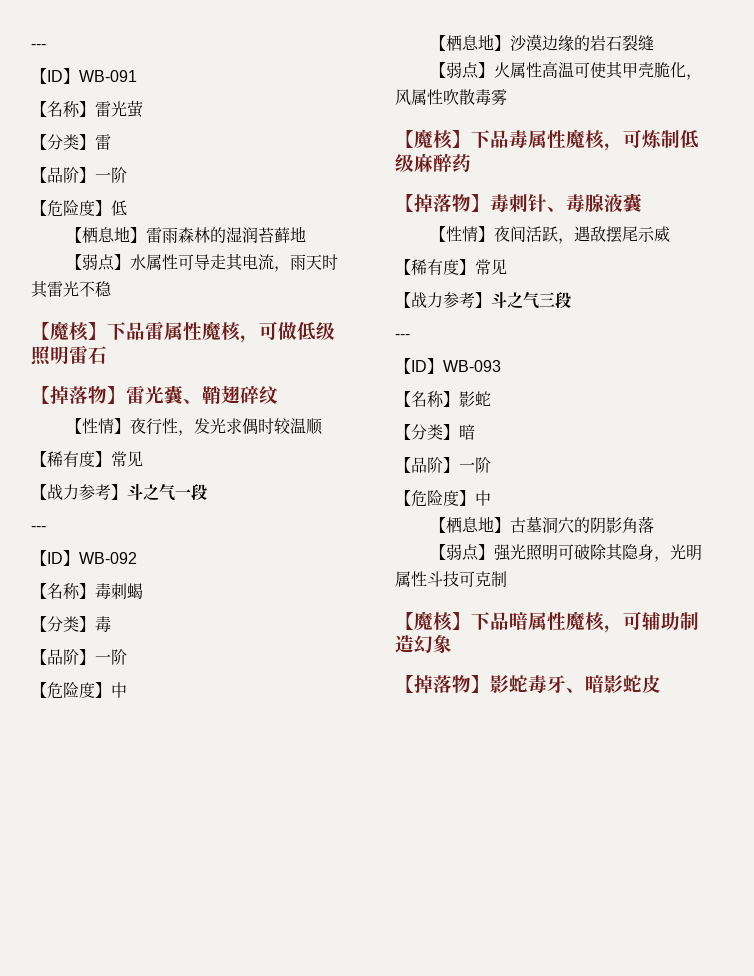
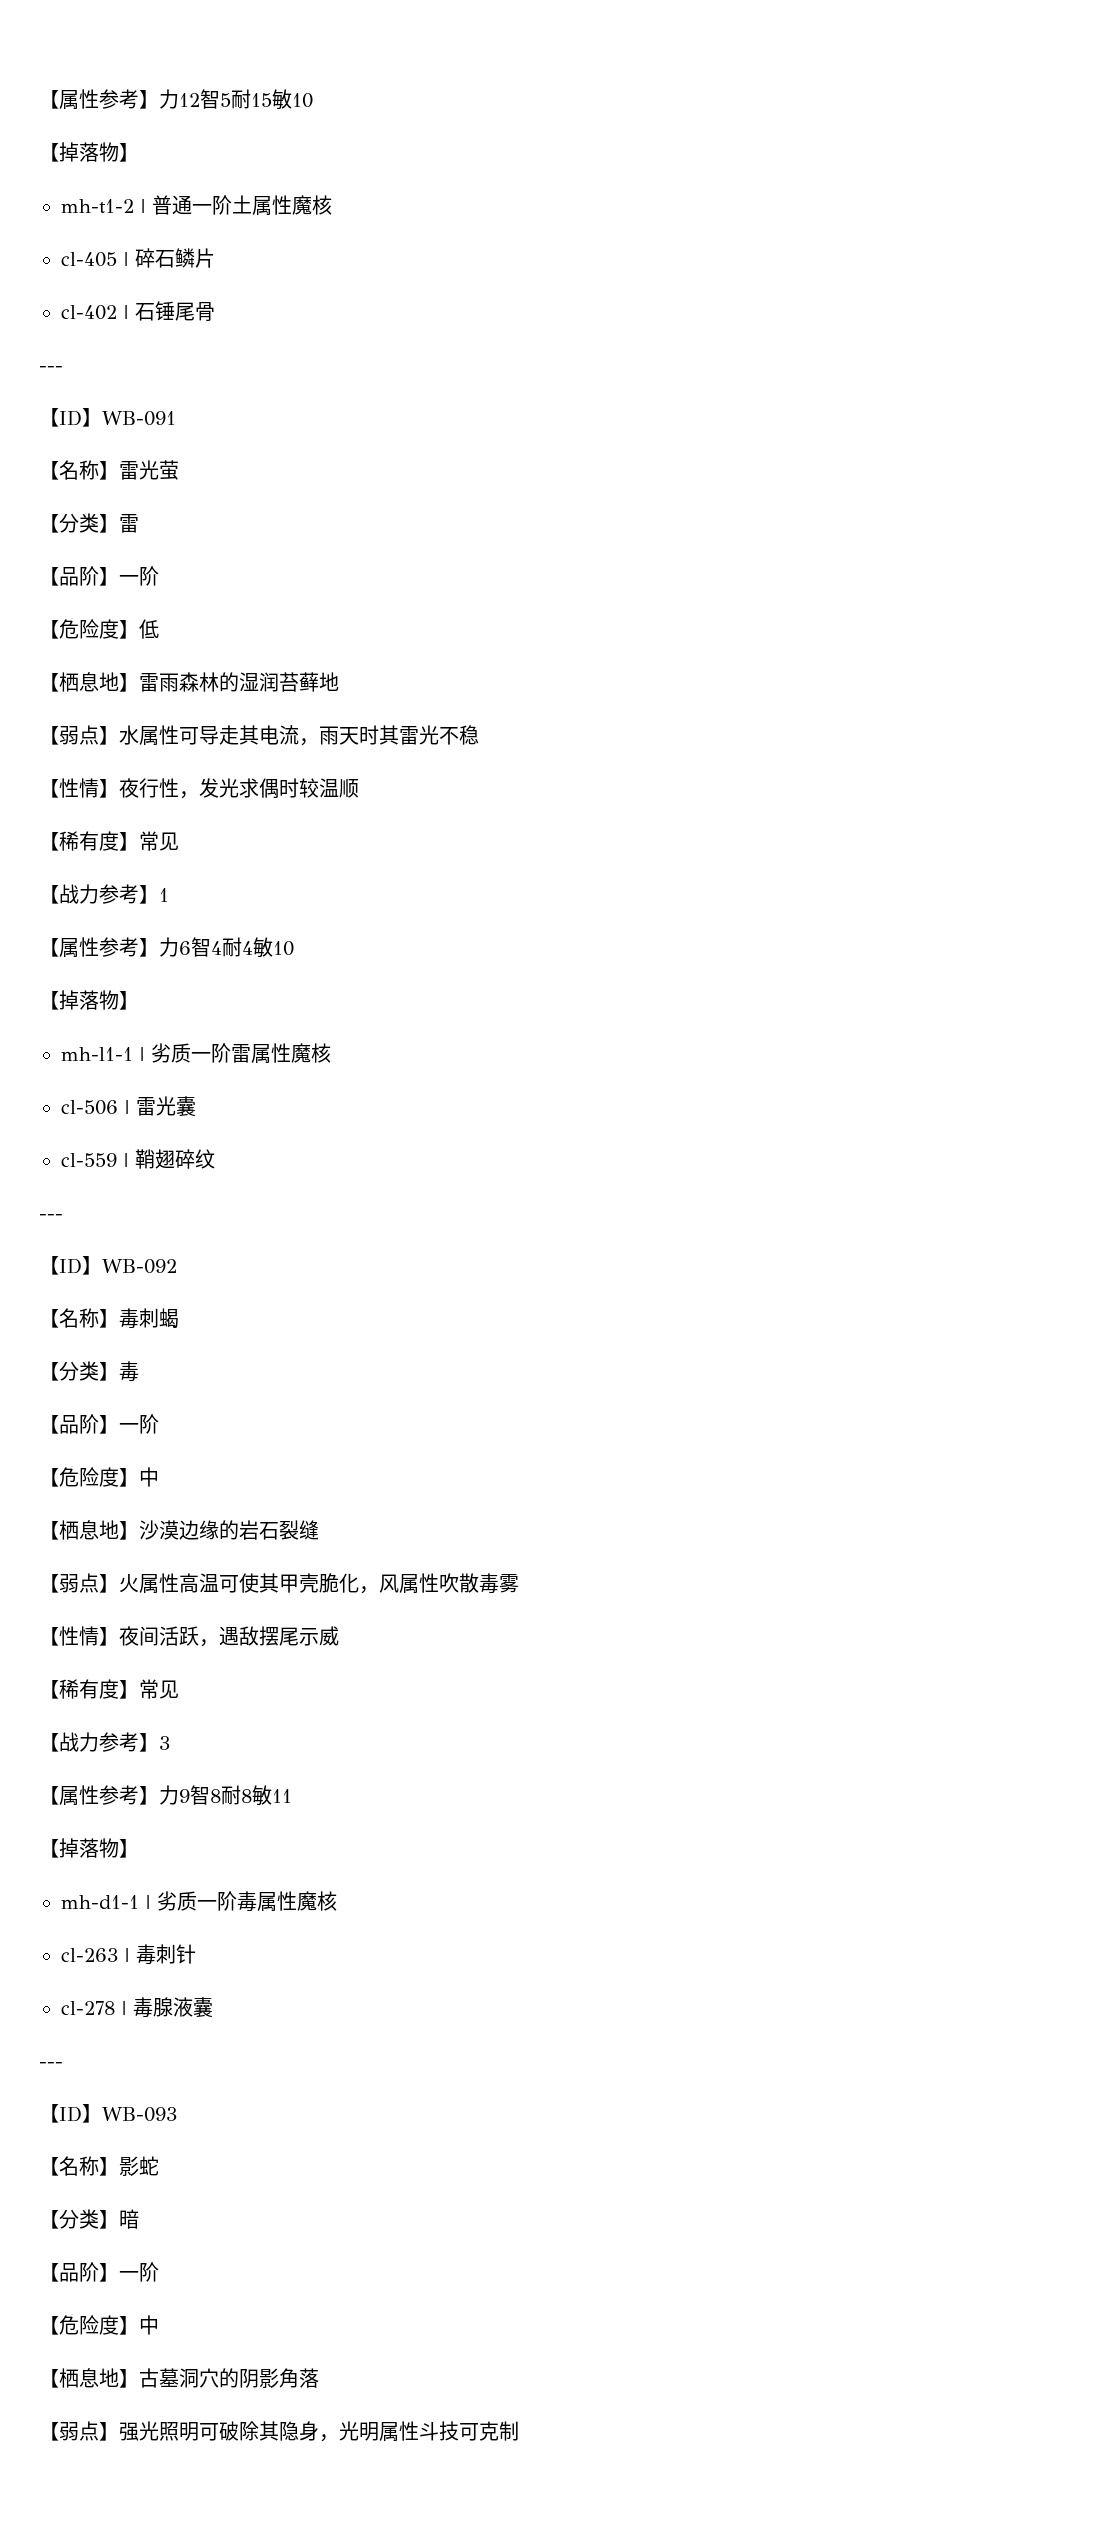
(31, 46) none -> [39,89,313,110] [39,142,139,162] [61,195,332,216] [61,248,215,268] [61,301,215,321] 【属性参考】力12智5耐15敏10 // 【掉落物】 // mh-t1-2 | 普通一阶土属性魔核 // cl-405 | 碎石鳞片 // cl-402 | 石锤尾骨 //
[31,321,335,343] [31,345,107,366] [31,385,278,405] // 【魔核】下品雷属性魔核，可做低级照明雷石 // 【掉落物】雷光囊、鞘翅碎纹 -> (479, 735) none
[127,483,207,501] 斗之气一段 -> [159,888,169,902] [39,937,294,958] [39,990,139,1010] [61,1043,331,1064] [61,1096,196,1117] [61,1149,215,1169] 1 // 【属性参考】力6智4耐4敏10 // 【掉落物】 // mh-l1-1 | 劣质一阶雷属性魔核 // cl-506 | 雷光囊 // cl-559 | 鞘翅碎纹
[395,129,699,151] [395,153,471,172] [395,193,642,213] // 【魔核】下品毒属性魔核，可炼制低级麻醉药 // 【掉落物】毒刺针、毒腺液囊 -> (519, 1583) none
[491,291,571,309] 斗之气三段 -> [159,1736,170,1750] [39,1785,292,1806] [39,1838,139,1858] [61,1891,337,1912] [61,1944,196,1965] [61,1997,213,2018] 3 // 【属性参考】力9智8耐8敏11 // 【掉落物】 // mh-d1-1 | 劣质一阶毒属性魔核 // cl-263 | 毒刺针 // cl-278 | 毒腺液囊
[395,611,699,633] [395,635,452,653] [395,675,661,694] // 【魔核】下品暗属性魔核，可辅助制造幻象 // 【掉落物】影蛇毒牙、暗影蛇皮 -> (519, 2431) none

